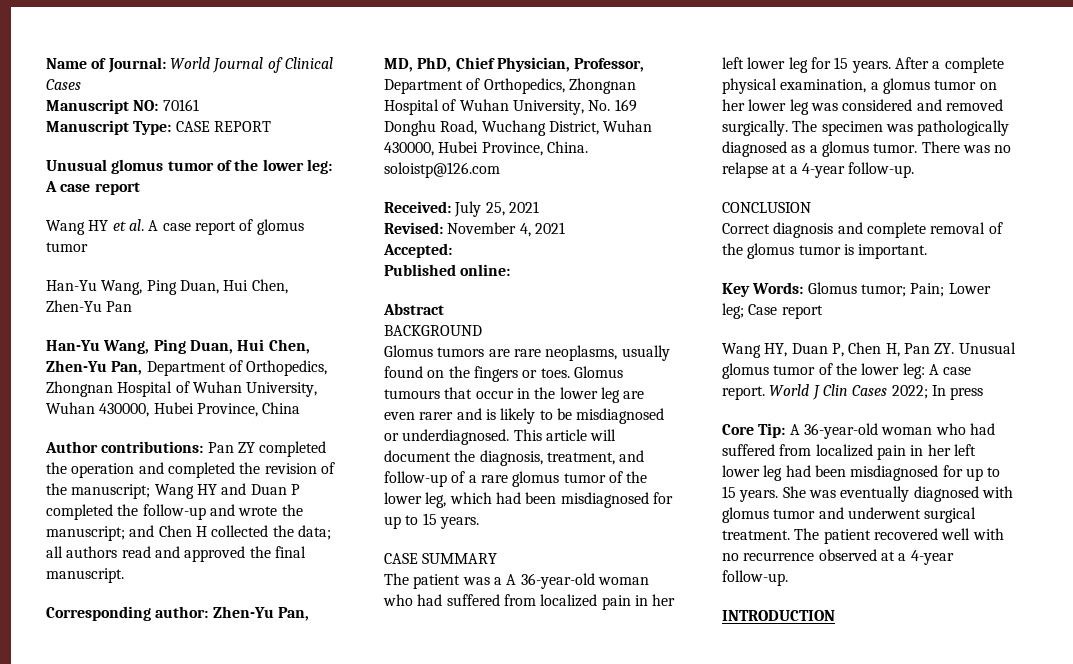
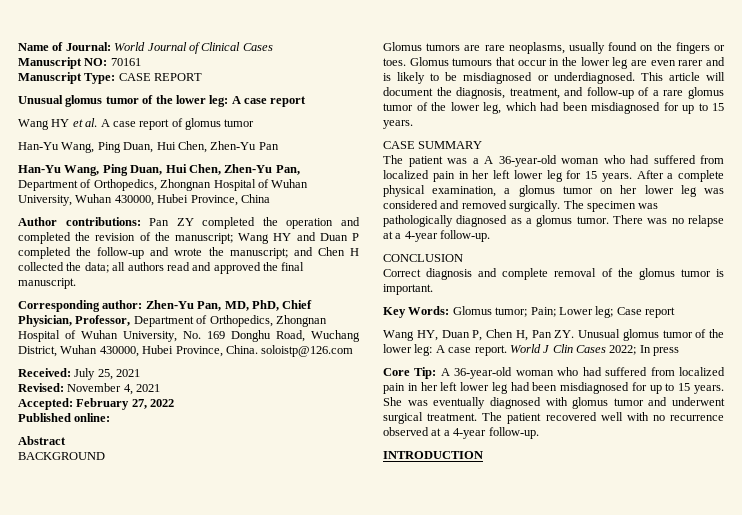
(452, 250) none -> [76,398,175,410] February 27, 2022

